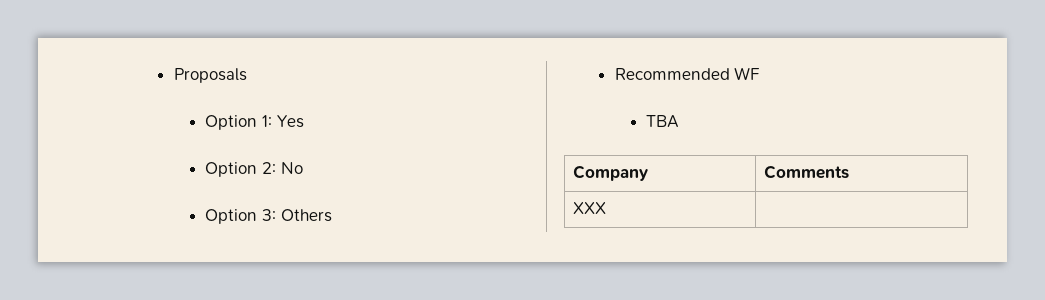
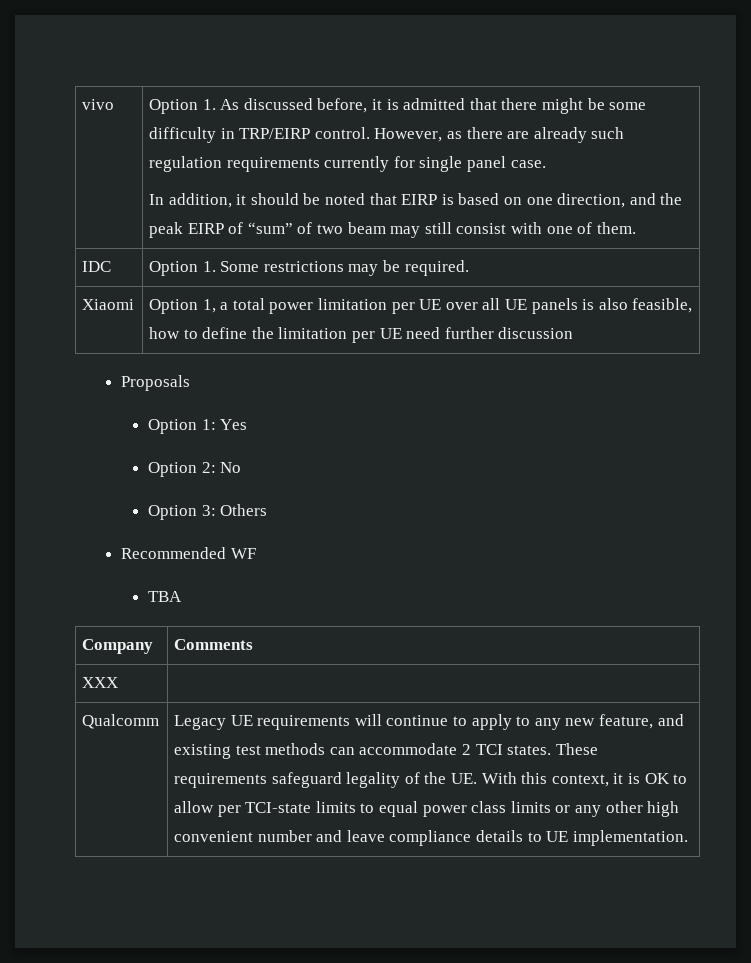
(173, 75) none -> [82,99,115,110] [149,98,647,114] [149,127,625,143] [149,156,546,172] [149,193,683,208] [149,222,636,238] [82,261,112,272] [149,260,469,276] [82,299,135,310] [149,298,693,314] [149,327,574,343] vivo | Option 1. As discussed before, it is admitted that there might be some difficulty in TRP/EIRP control. However, as there are already such regulation requirements currently for single panel case. // In addition, it should be noted that EIRP is based on one direction, and the peak EIRP of “sum” of two beam may still consist with one of them. // IDC | Option 1. Some restrictions may be required. // Xiaomi | Option 1, a total power limitation per UE over all UE panels is also feasible, how to define the limitation per UE need further discussion //
(606, 208) none -> [82,714,160,729] [174,714,684,730] [174,743,598,759] [174,772,688,788] [174,801,680,817] [174,830,688,846] // Qualcomm | Legacy UE requirements will continue to apply to any new feature, and existing test methods can accommodate 2 TCI states. These requirements safeguard legality of the UE. With this context, it is OK to allow per TCI-state limits to equal power class limits or any other high convenient number and leave compliance details to UE implementation.

